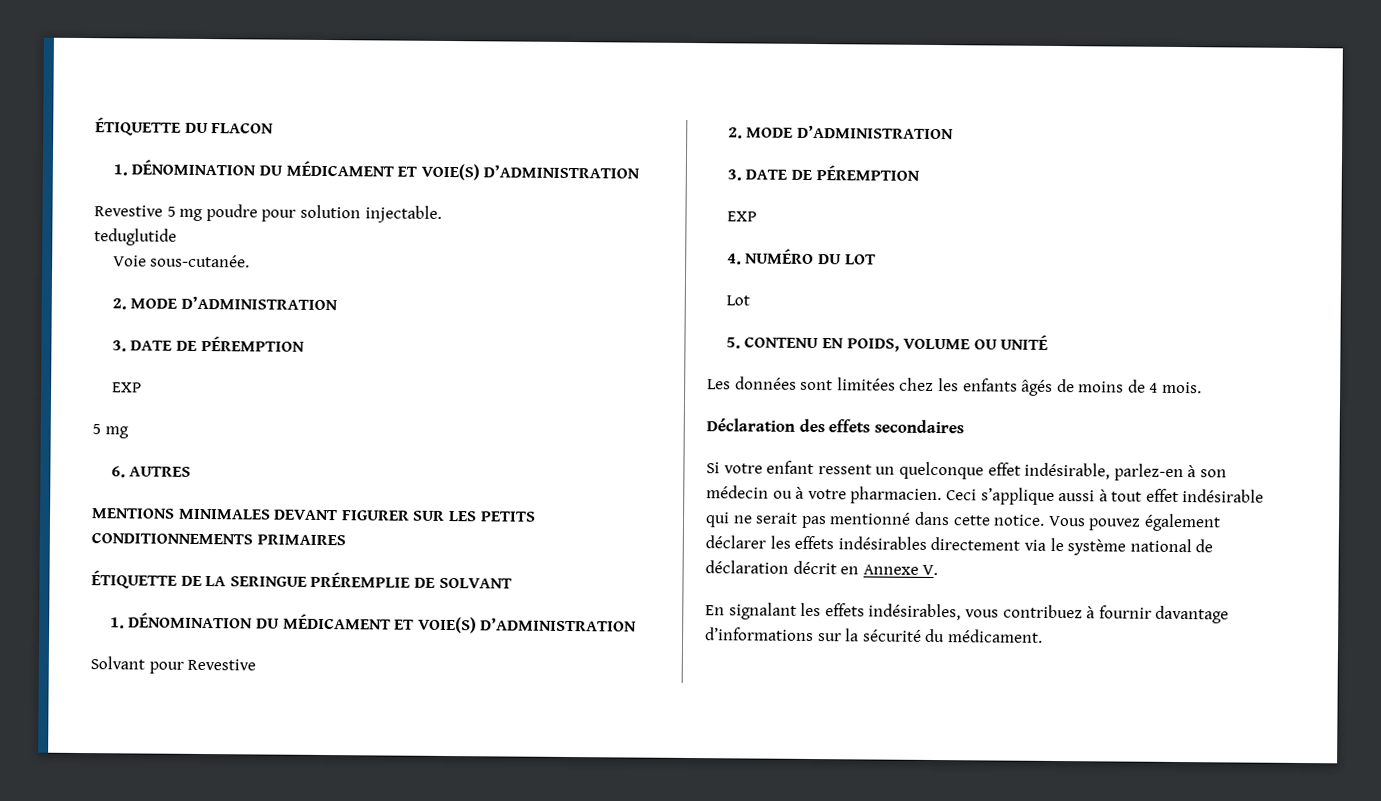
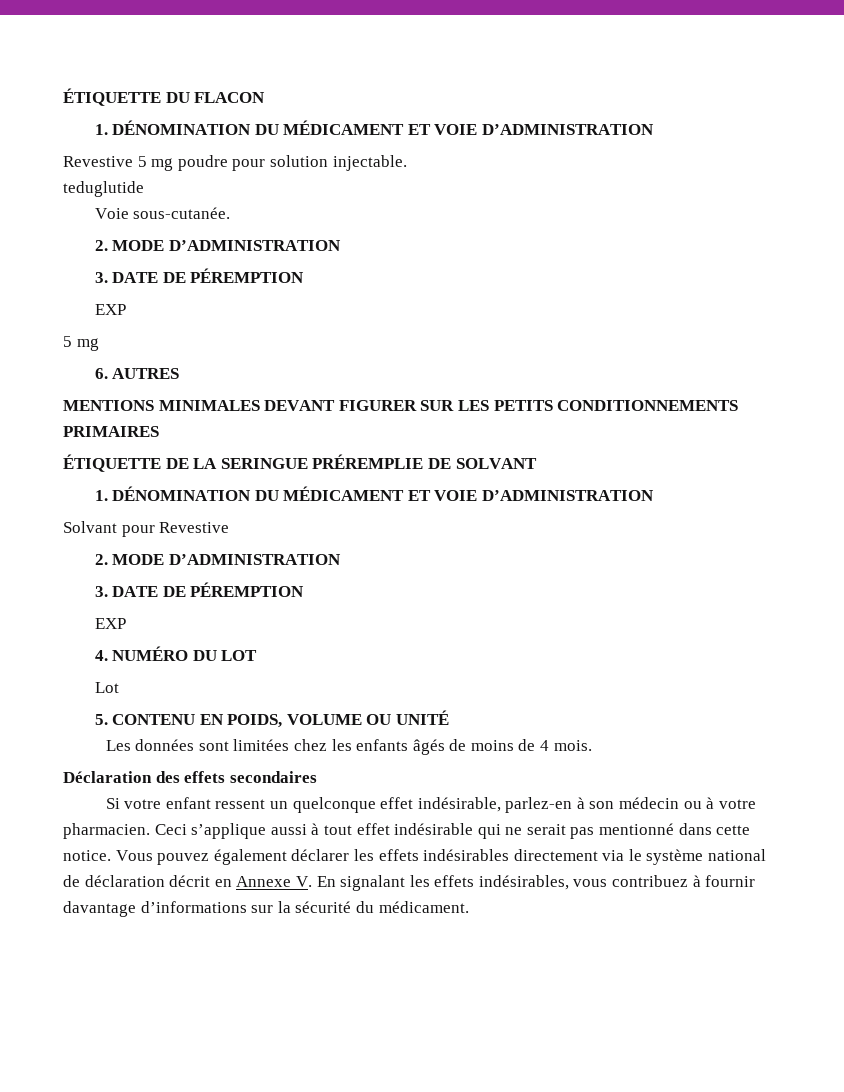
[420,163,480,181] VOIE(S) -> [434,124,478,135] VOIE
[417,616,477,634] VOIE(S) -> [434,490,478,501] VOIE
(939, 570) // -> (312, 881) none

